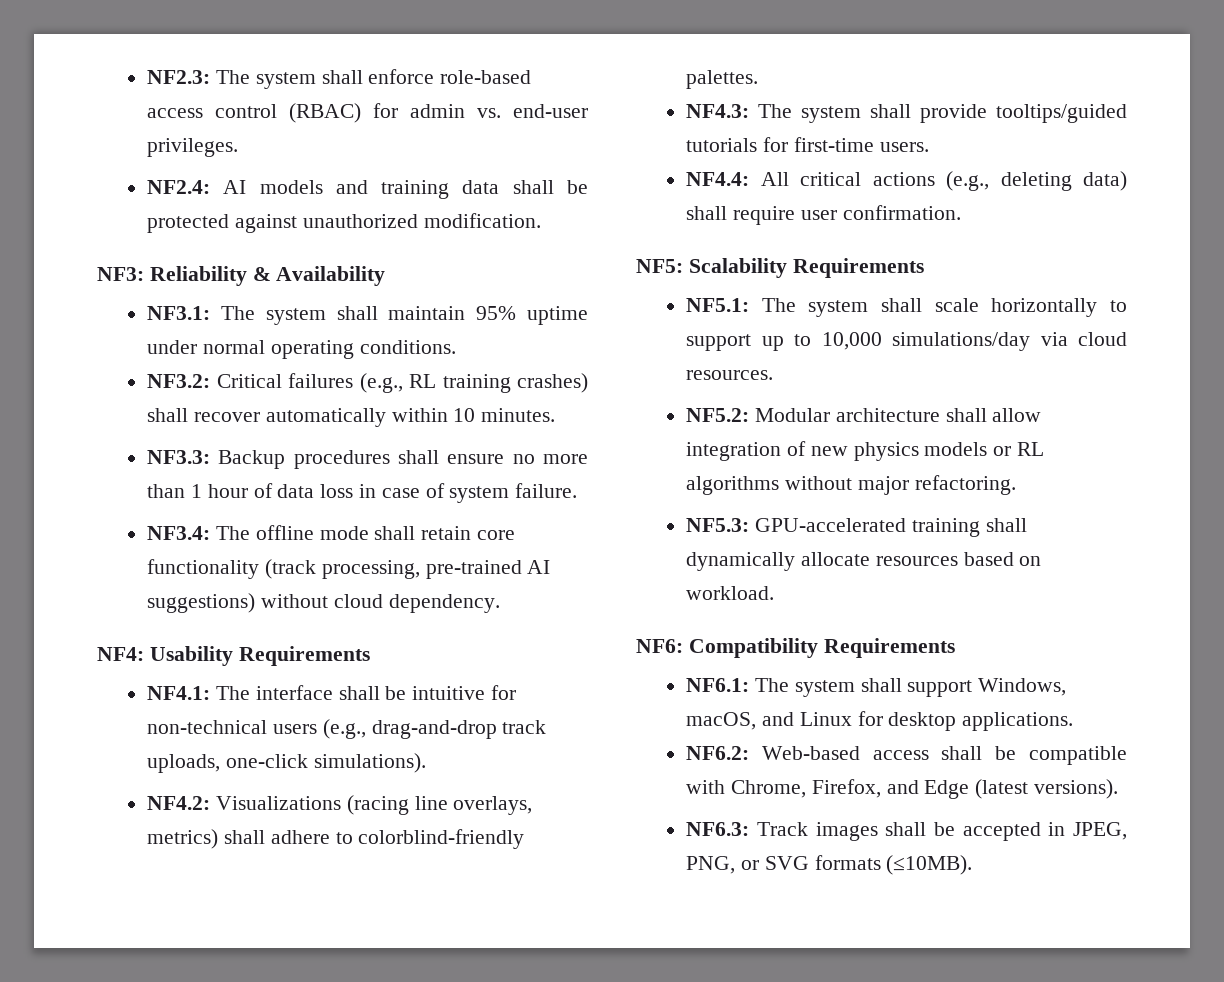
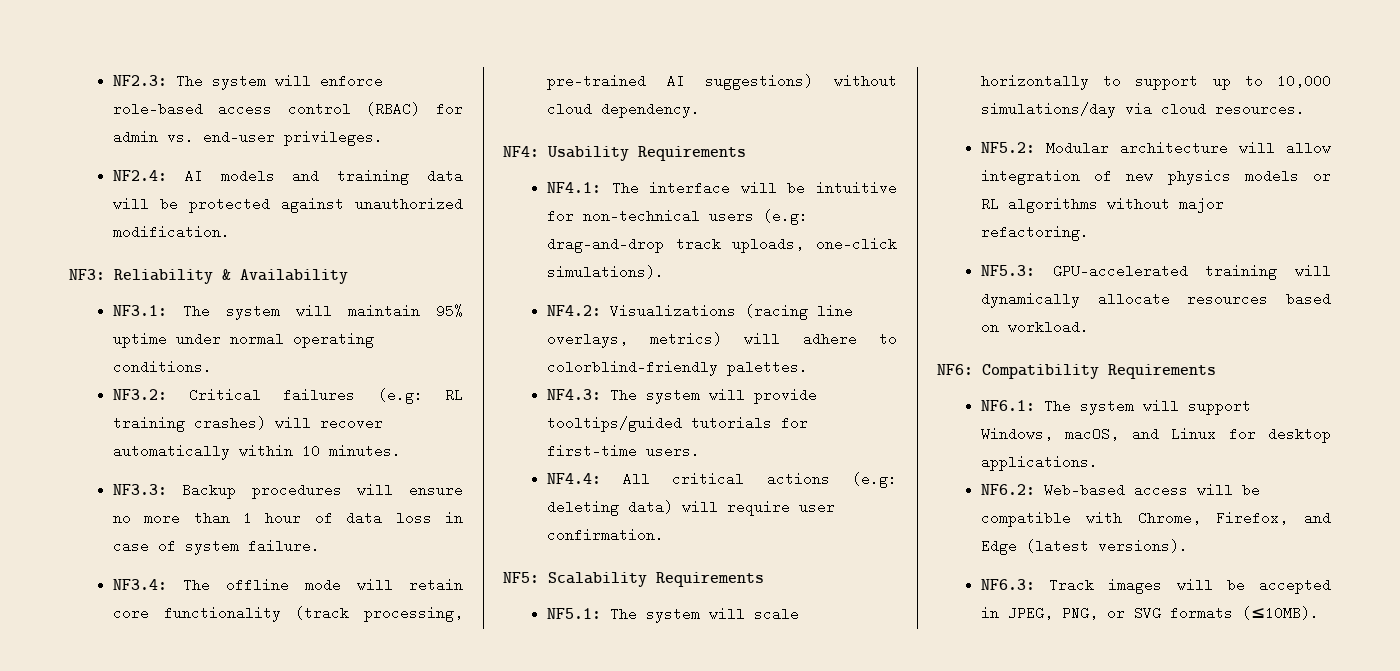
[321,70,363,84] shall -> [274,75,311,86] will
[512,180,554,194] shall -> [112,198,149,209] will
[336,306,378,320] shall -> [295,305,332,316] will
[359,373,403,393] (e.g., -> [377,388,423,404] (e.g:
[147,408,189,422] shall -> [274,417,311,428] will
[398,450,440,464] shall -> [357,484,394,495] will
[374,526,416,540] shall -> [356,579,393,590] will
[338,686,380,700] shall -> [740,182,777,193] will
[322,719,366,739] (e.g., -> [762,209,808,225] (e.g:
[223,830,265,844] shall -> [744,333,781,344] will
[870,104,912,118] shall -> [708,389,745,400] will
[946,171,990,191] (e.g., -> [852,472,897,488] (e.g:
[686,206,728,220] shall -> [681,501,718,512] will
[881,298,923,312] shall -> [708,608,745,619] will
[945,408,987,422] shall -> [1238,142,1275,153] will
[985,518,1027,532] shall -> [1295,265,1331,276] will
[860,678,902,692] shall -> [1142,400,1179,411] will
[941,746,983,760] shall -> [1196,484,1233,495] will
[885,822,927,836] shall -> [1176,579,1213,590] will

